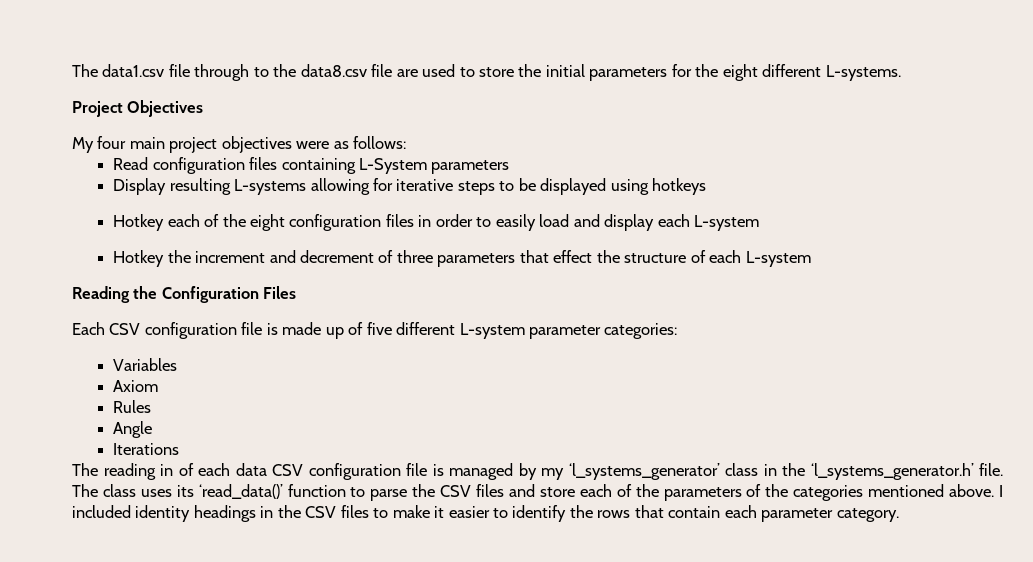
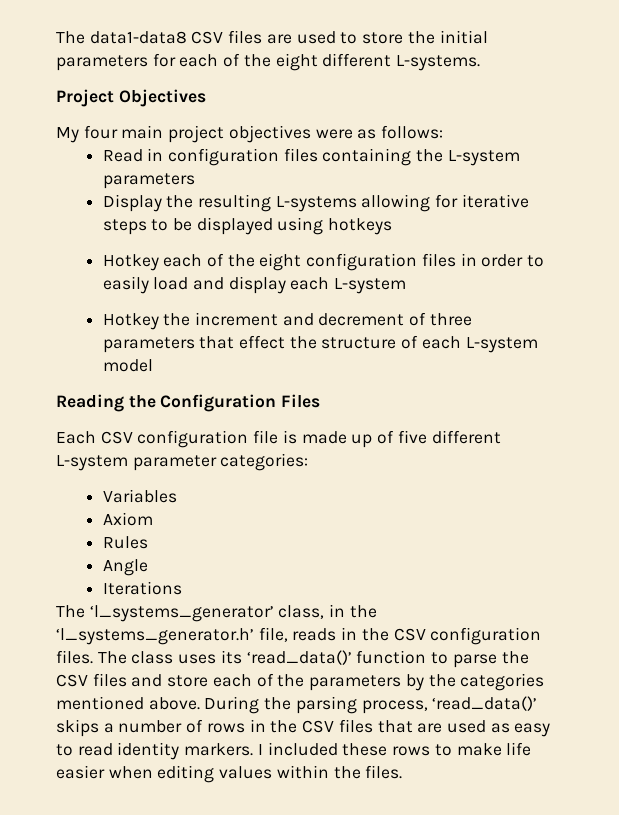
[72,64,393,81] The data1.csv file through to the data8.csv file -> [56,30,263,44] The data1-data8 CSV files
(692, 70) none -> [179,53,241,67] each of
(149, 163) none -> [147,148,164,161] in
[359,158,428,174] L-System -> [416,149,520,166] the L-system
(167, 186) none -> [166,195,194,208] the
(811, 259) none -> [102,359,153,372] model
[103,463,1003,480] reading in of each data CSV configuration file is managed by my ‘l_systems_generator’ class in the ‘l_systems_generator.h’ file. -> [89,604,377,622] [56,627,542,645] [56,650,93,664] ‘l_systems_generator’ class, in the ‘l_systems_generator.h’ file, reads in the CSV configuration files.
[746,484,762,497] of -> [405,674,424,691] by
[998,485,1003,497] [72,505,899,522] I included identity headings in the CSV files to make it easier to identify the rows that contain each parameter category. -> [204,696,538,714] [56,719,551,737] [56,742,532,760] [56,765,403,783] During the parsing process, ‘read_data()’ skips a number of rows in the CSV files that are used as easy to read identity markers. I included these rows to make life easier when editing values within the files.

